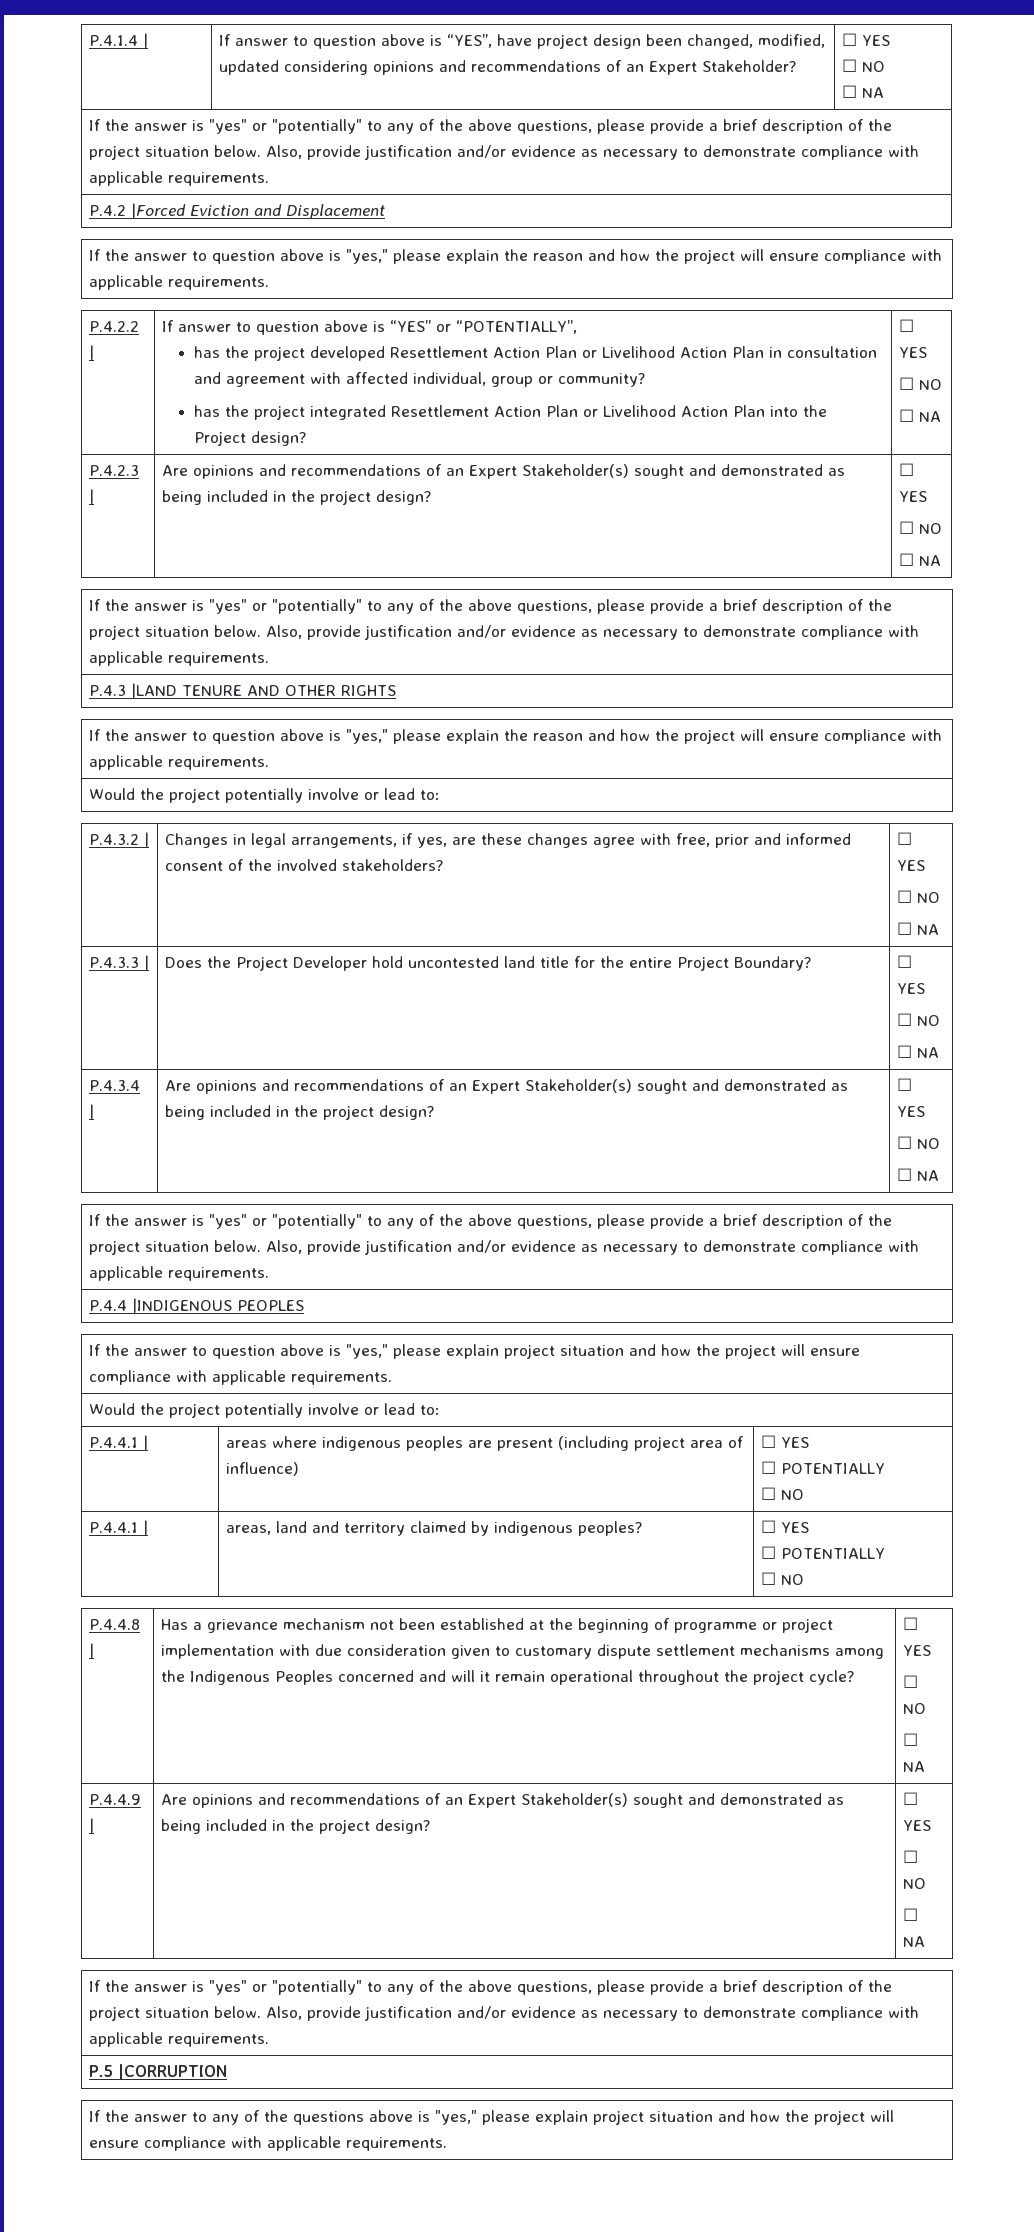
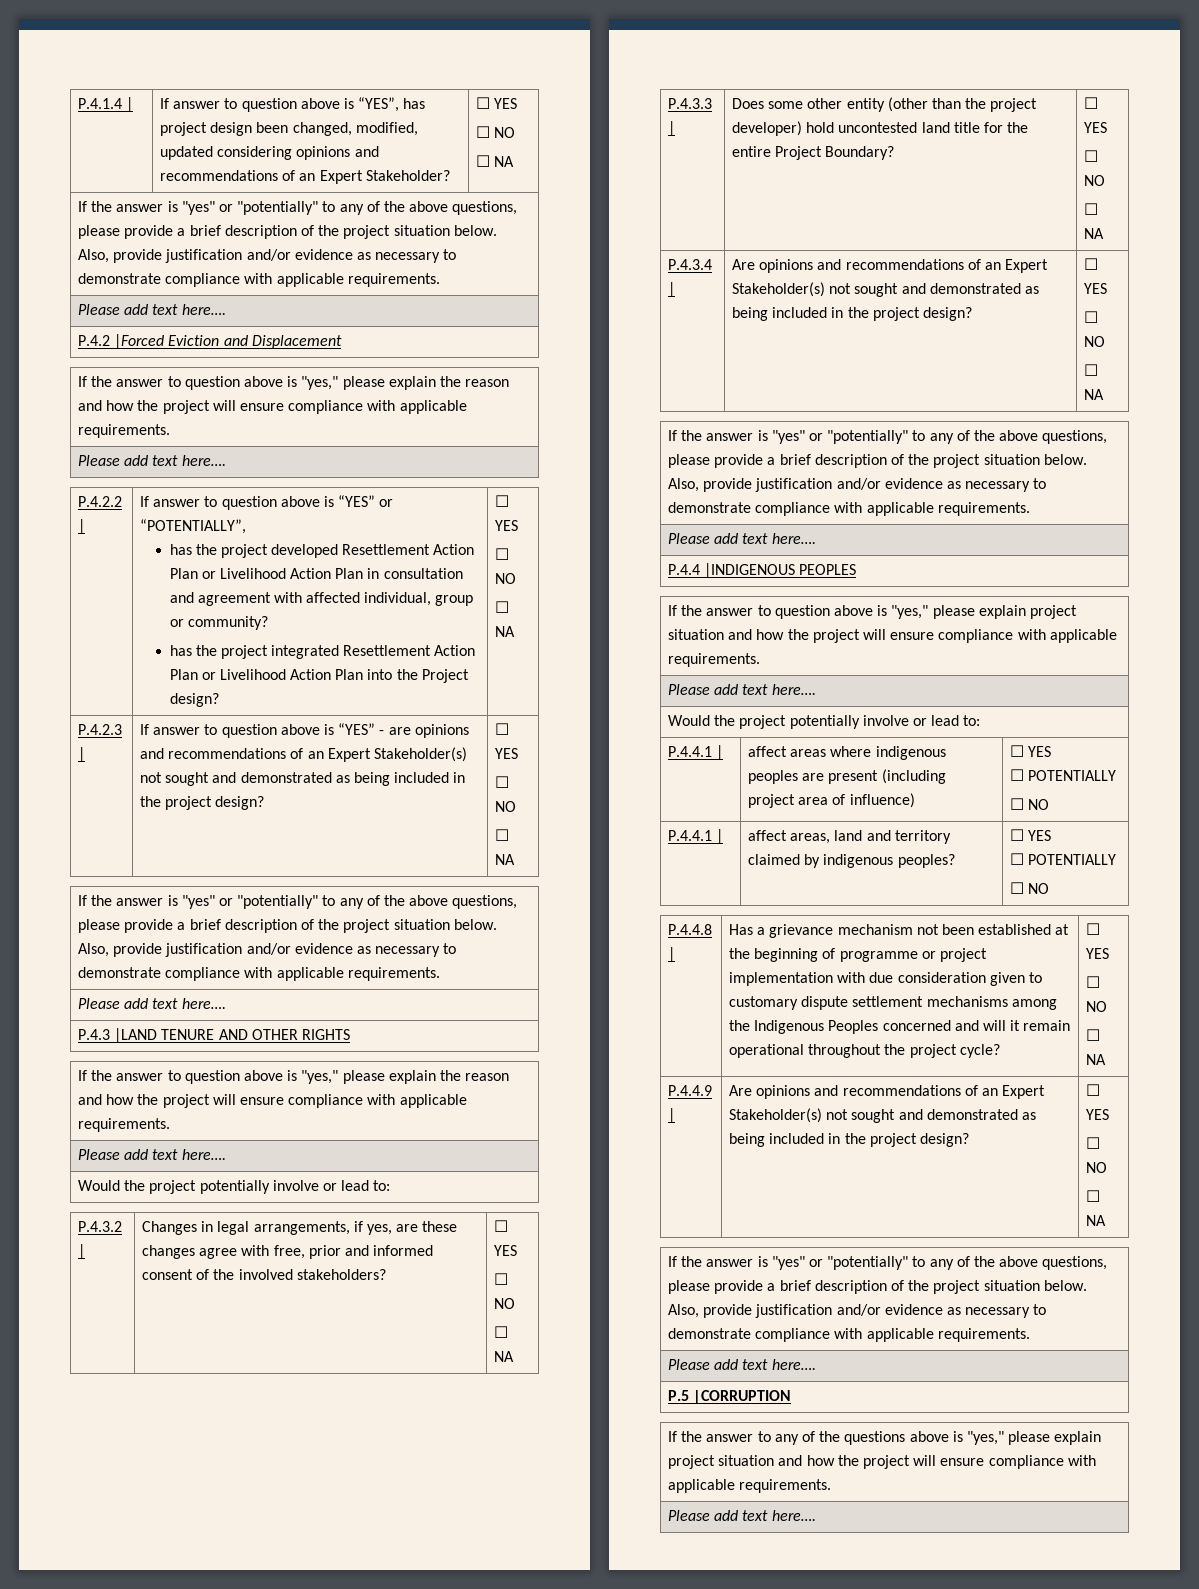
[497,34,533,46] have -> [403,98,426,109] has
(270, 179) none -> [78,304,226,315] // Please add text here….
(270, 283) none -> [78,455,226,466] // Please add text here….
[162,464,630,479] Are opinions and recommendations of an Expert Stakeholder(s) -> [140,723,469,738] [140,747,467,762] [140,772,163,783] If answer to question above is “YES” - are opinions and recommendations of an Expert Stakeholder(s) not
(270, 659) none -> [78,998,226,1009] // Please add text here….
(270, 763) none -> [78,1149,226,1160] // Please add text here….
[207,956,368,971] the Project Developer -> [768,97,1038,112] [732,121,803,136] some other entity (other than the project developer)
(633, 1086) none -> [829,283,852,294] not
(270, 1274) none -> [668,533,816,544] // Please add text here….
(393, 1378) none -> [668,684,816,695] // Please add text here….
(149, 1442) none -> [748,746,788,757] affect
(149, 1527) none -> [748,830,788,841] affect
(629, 1800) none -> [826,1109,849,1120] not
(270, 2040) none -> [668,1359,816,1370] // Please add text here….
(448, 2144) none -> [668,1510,816,1521] // Please add text here….

